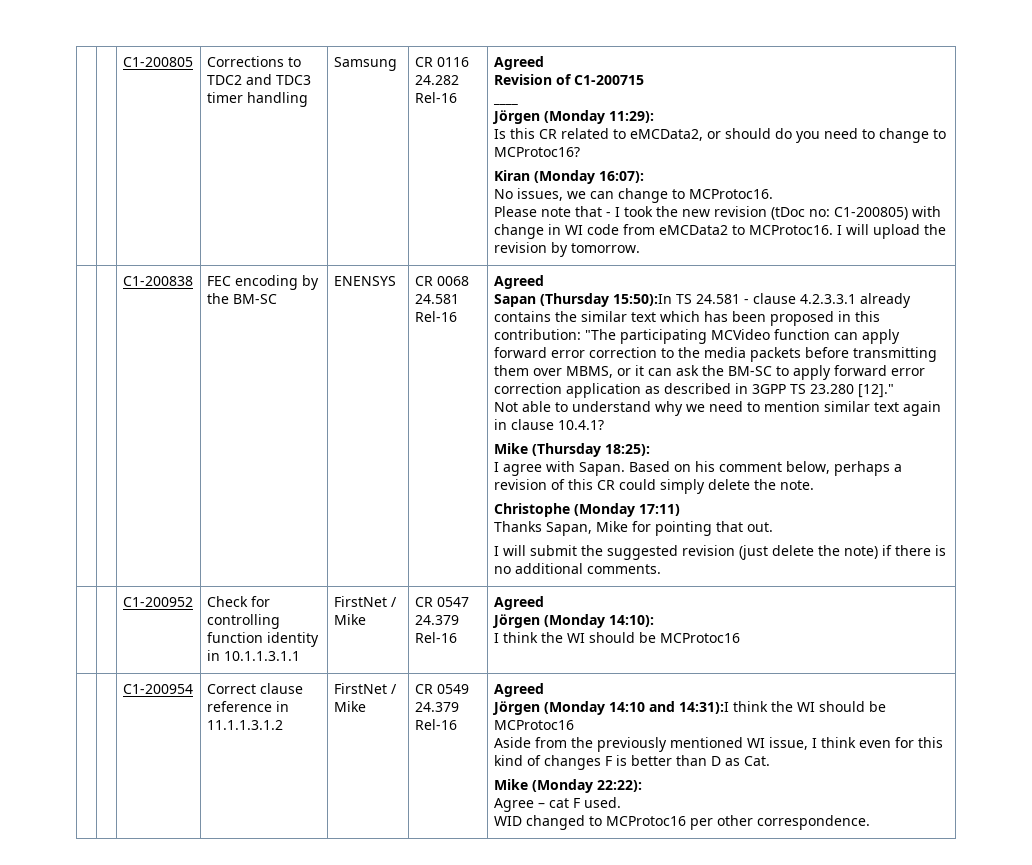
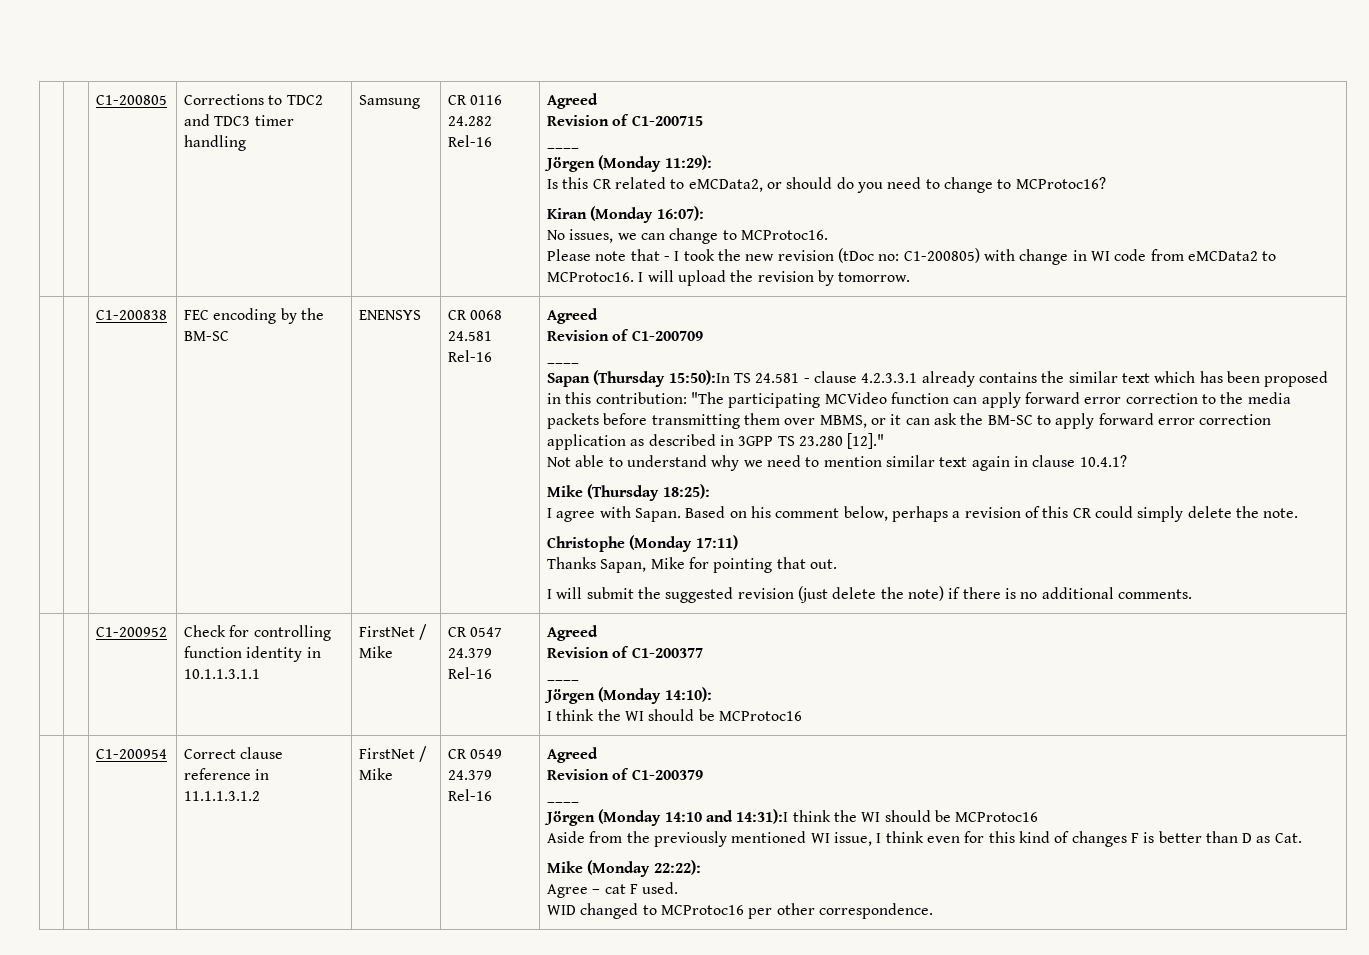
(544, 282) none -> [547,329,703,341] [547,362,580,364] // Revision of C1-200709 // ____
(544, 603) none -> [547,646,703,658] [547,679,580,681] // Revision of C1-200377 // ____
(544, 690) none -> [547,768,703,780] [547,801,580,803] // Revision of C1-200379 // ____

